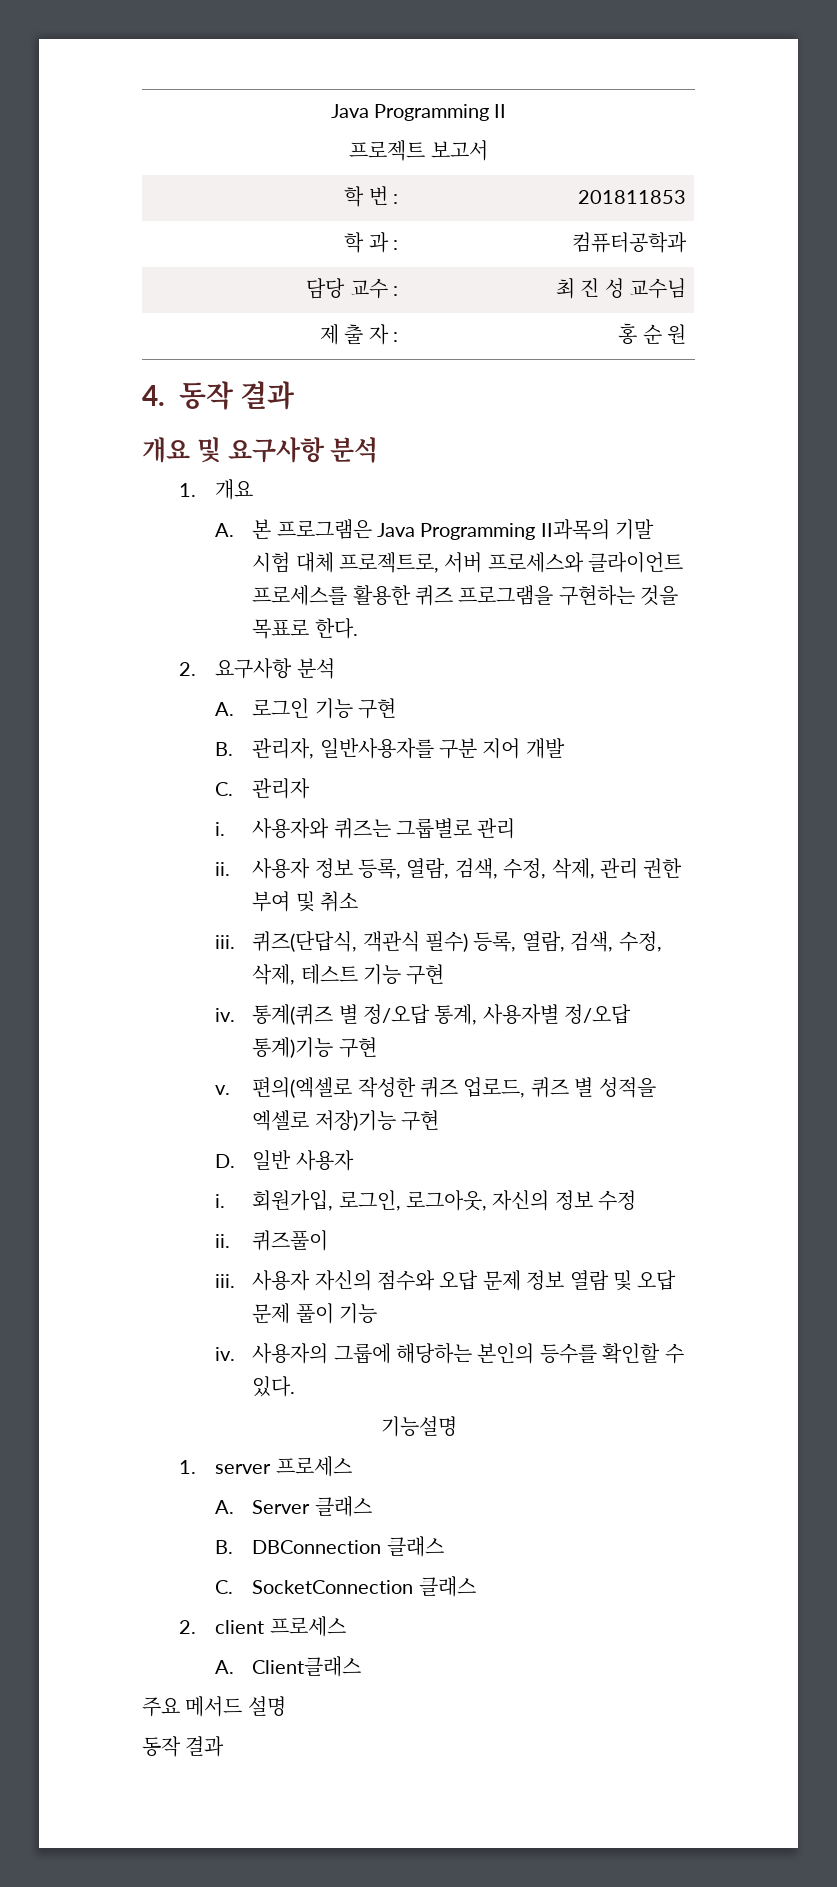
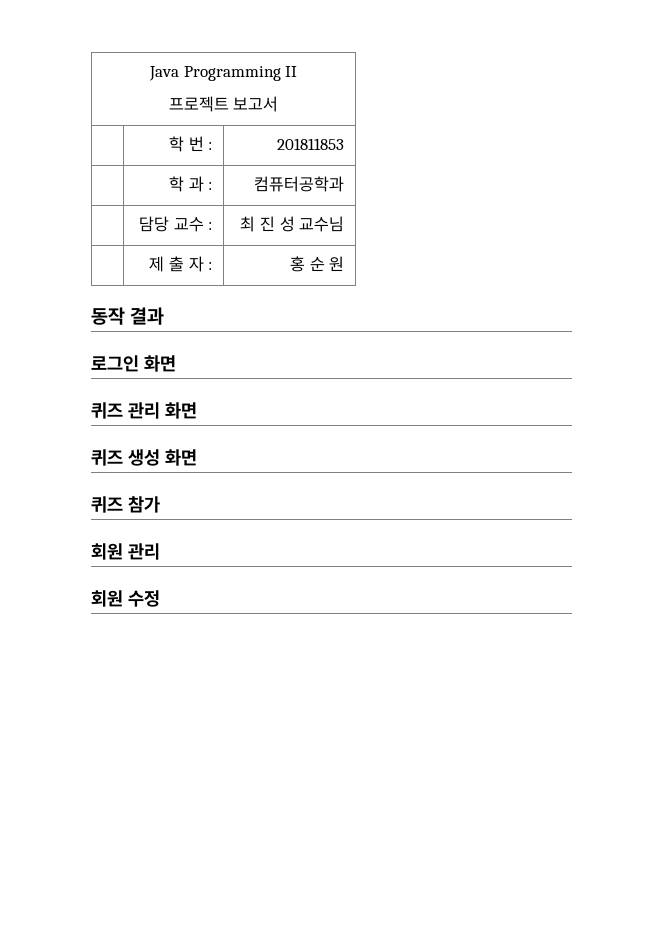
[142,385,165,406] 4. -> (345, 264) none
[142,437,379,463] [178,479,254,500] [215,519,655,540] [252,552,684,573] [252,585,679,606] [252,618,358,639] [178,658,335,679] [215,698,396,719] [215,738,565,759] [215,778,311,799] [215,818,516,839] [215,858,683,879] [252,891,358,912] [215,931,662,952] [252,964,445,985] [215,1004,632,1025] [252,1037,377,1058] [215,1077,656,1098] [252,1110,439,1131] [215,1150,354,1171] [215,1190,637,1211] [215,1230,329,1251] [215,1270,677,1291] [252,1303,377,1324] [215,1343,684,1364] [252,1376,296,1397] [380,1416,457,1437] [178,1456,352,1477] [215,1496,372,1517] [215,1536,444,1557] [215,1576,476,1597] [178,1616,346,1637] [215,1656,362,1677] [142,1696,286,1717] [142,1736,225,1757] 개요 및 요구사항 분석 // 1. 개요 // A. 본 프로그램은 Java Programming II과목의 기말 시험 대체 프로젝트로, 서버 프로세스와 클라이언트 프로세스를 활용한 퀴즈 프로그램을 구현하는 것을 목표로 한다. // 2. 요구사항 분석 // A. 로그인 기능 구현 // B. 관리자, 일반사용자를 구분 지어 개발 // C. 관리자 // i. 사용자와 퀴즈는 그룹별로 관리 // ii. 사용자 정보 등록, 열람, 검색, 수정, 삭제, 관리 권한 부여 및 취소 // iii. 퀴즈(단답식, 객관식 필수) 등록, 열람, 검색, 수정, 삭제, 테스트 기능 구현 // iv. 통계(퀴즈 별 정/오답 통계, 사용자별 정/오답 통계)기능 구현 // v. 편의(엑셀로 작성한 퀴즈 업로드, 퀴즈 별 성적을 엑셀로 저장)기능 구현 // D. 일반 사용자 // i. 회원가입, 로그인, 로그아웃, 자신의 정보 수정 // ii. 퀴즈풀이 // iii. 사용자 자신의 점수와 오답 문제 정보 열람 및 오답 문제 풀이 기능 // iv. 사용자의 그룹에 해당하는 본인의 등수를 확인할 수 있다. // 기능설명 // 1. server 프로세스 // A. Server 클래스 // B. DBConnection 클래스 // C. SocketConnection 클래스 // 2. client 프로세스 // A. Client클래스 // 주요 메서드 설명 // 동작 결과 -> [91,355,176,372] [91,402,197,419] [91,449,197,466] [91,496,160,513] [91,543,160,560] [91,590,160,607] 로그인 화면 // 퀴즈 관리 화면 // 퀴즈 생성 화면 // 퀴즈 참가 // 회원 관리 // 회원 수정

